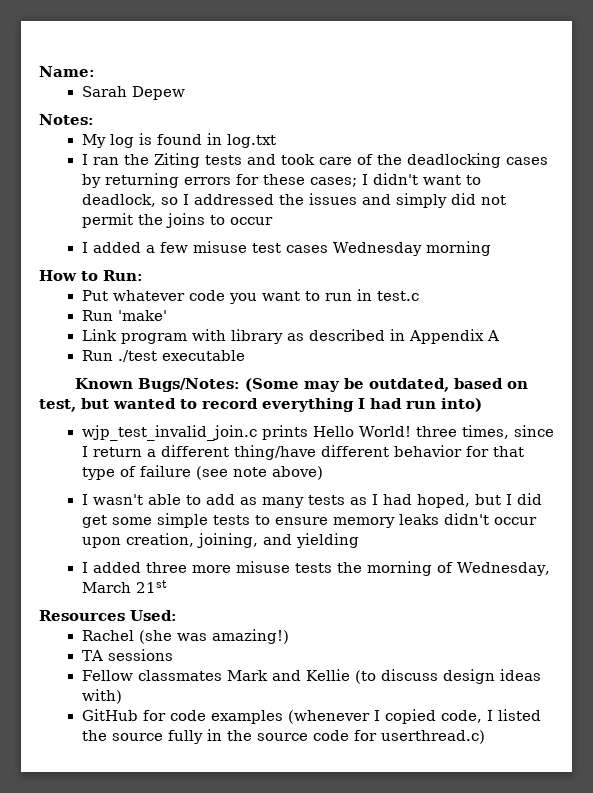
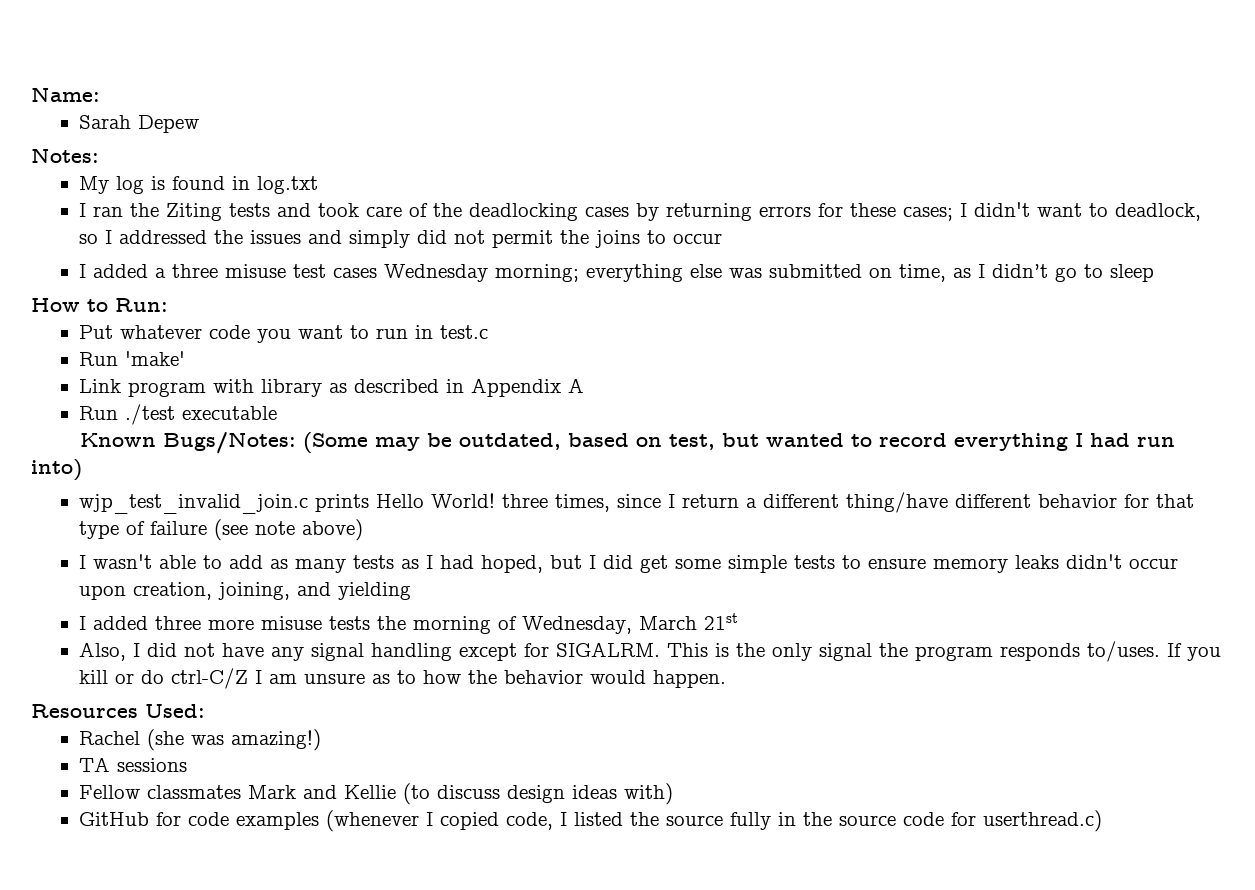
[159,242,188,253] few -> [172,264,219,278] three
[425,241,491,256] morning -> [495,264,1155,282] morning; everything else was submitted on time, as I didn’t go to sleep
(167, 586) none -> [79,641,1222,662] [79,668,727,689] // Also, I did not have any signal handling except for SIGALRM. This is the only signal the program responds to/uses. If you kill or do ctrl-C/Z I am unsure as to how the behavior would happen.

